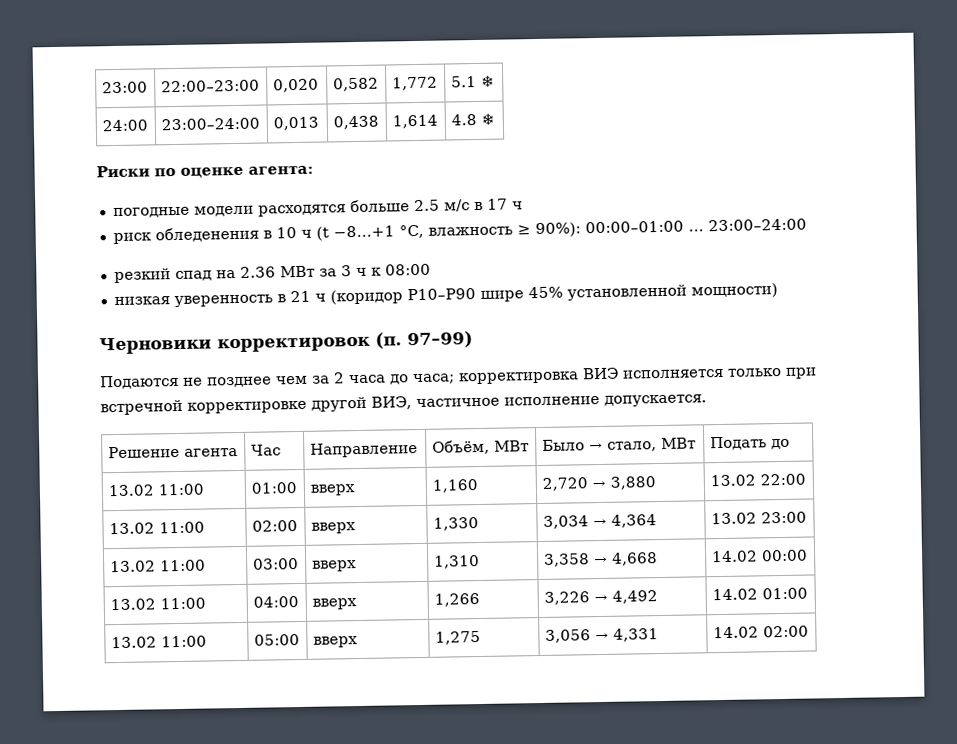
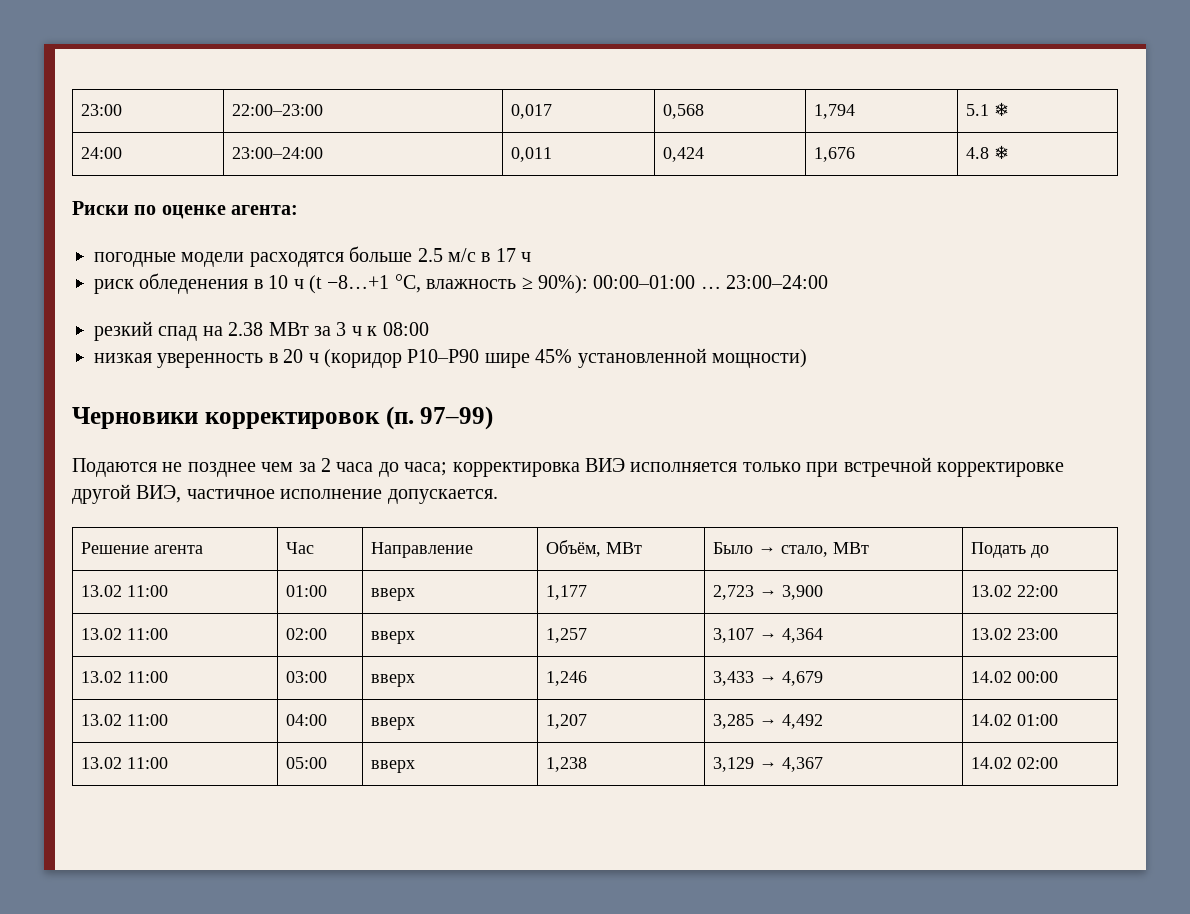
[272,78,319,93] [332,77,379,92] [391,76,438,91] 0,020 | 0,582 | 1,772 -> [510,104,552,119] [662,104,704,119] [813,104,855,119] 0,017 | 0,568 | 1,794
[272,116,319,131] [332,115,379,130] [391,114,438,129] 0,013 | 0,438 | 1,614 -> [510,147,552,162] [662,147,704,162] [813,147,855,162] 0,011 | 0,424 | 1,676
[239,266,276,278] 2.36 -> [228,322,264,336] 2.38
[289,290,311,303] 21 -> [283,349,304,363] 20
[431,479,478,493] [541,476,656,491] 1,160 | 2,720 → 3,880 -> [545,585,587,600] [712,585,823,600] 1,177 | 2,723 → 3,900
[432,517,479,531] [542,515,589,529] 1,330 | 3,034 -> [545,628,587,643] [712,628,754,643] 1,257 | 3,107
[433,555,480,569] [543,552,658,567] 1,310 | 3,358 → 4,668 -> [545,671,587,686] [712,671,823,686] 1,246 | 3,433 → 4,679
[433,593,480,607] [543,591,590,605] 1,266 | 3,226 -> [545,714,587,729] [712,714,754,729] 1,207 | 3,285
[434,631,481,645] [544,628,659,643] 1,275 | 3,056 → 4,331 -> [545,757,587,772] [712,757,823,772] 1,238 | 3,129 → 4,367

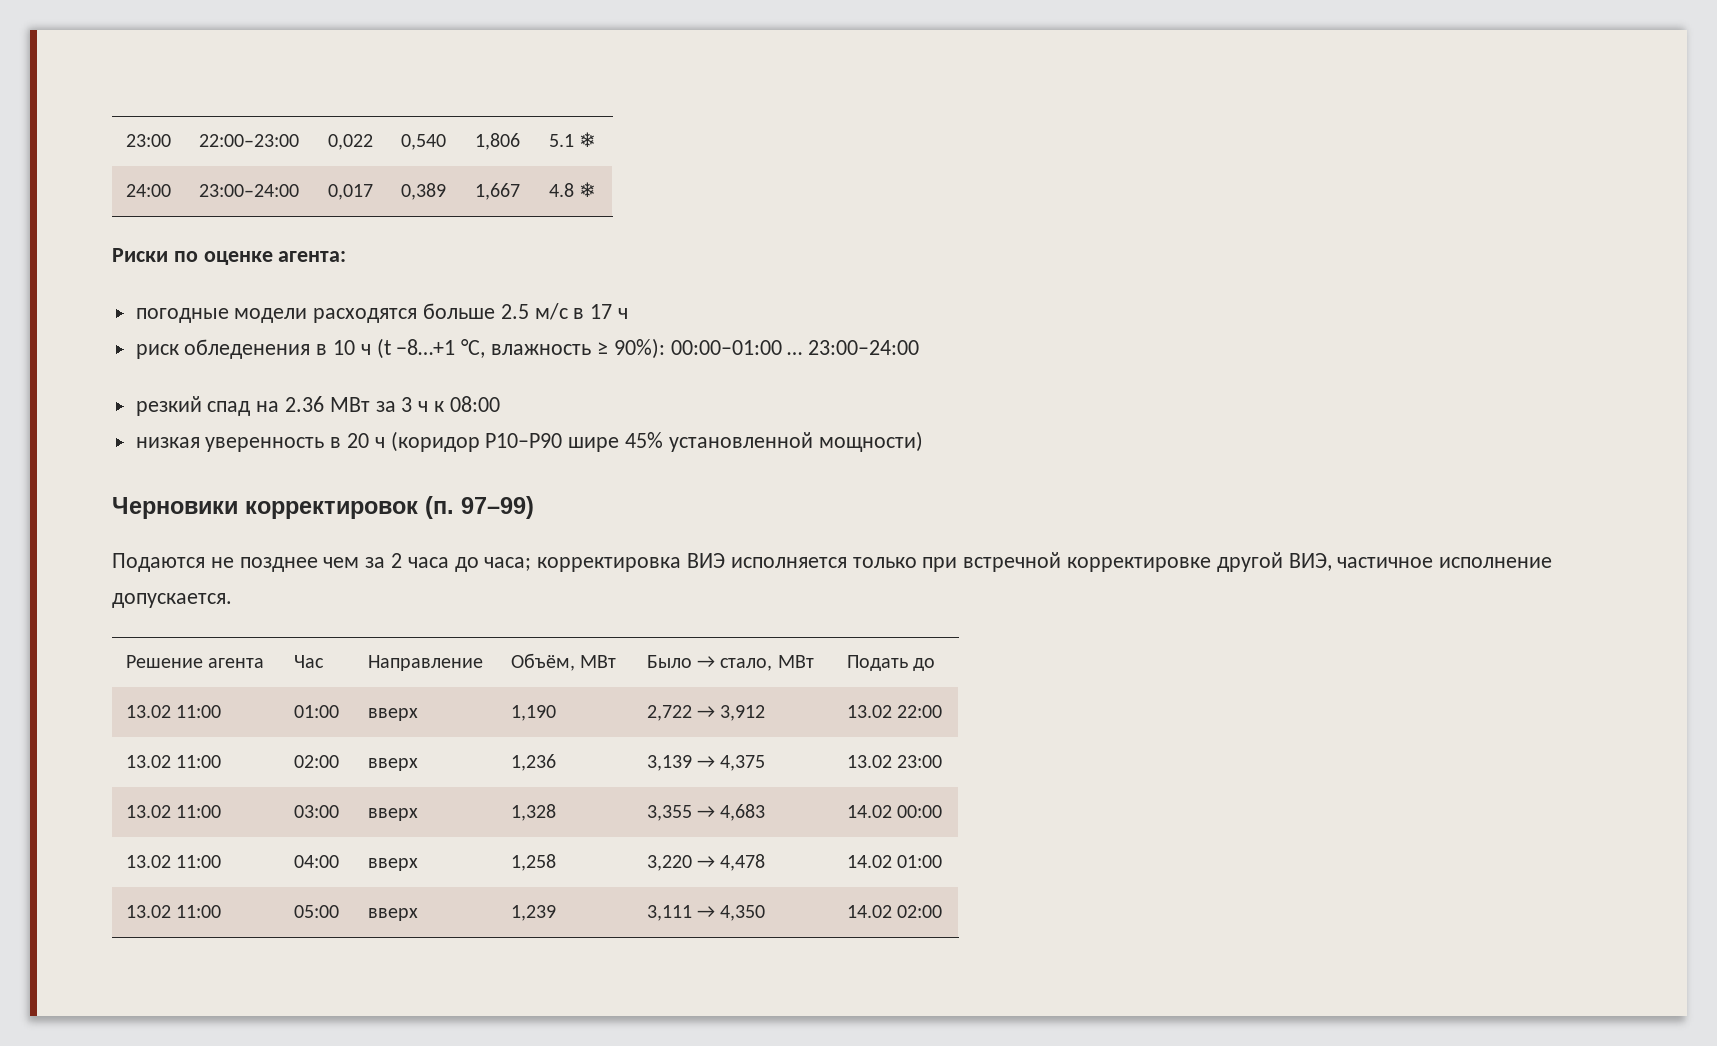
[510,104,552,119] [662,104,704,119] [813,104,855,119] 0,017 | 0,568 | 1,794 -> [327,134,373,150] [400,134,446,150] [474,133,520,150] 0,022 | 0,540 | 1,806
[510,147,552,162] [662,147,704,162] [813,147,855,162] 0,011 | 0,424 | 1,676 -> [327,184,373,200] [400,183,446,200] [474,183,520,200] 0,017 | 0,389 | 1,667
[228,322,264,336] 2.38 -> [285,396,325,412] 2.36
[545,585,587,600] [712,585,823,600] 1,177 | 2,723 → 3,900 -> [510,705,556,721] [646,705,766,721] 1,190 | 2,722 → 3,912
[545,628,587,643] [712,628,823,643] 1,257 | 3,107 → 4,364 -> [510,754,556,771] [646,755,766,771] 1,236 | 3,139 → 4,375
[545,671,587,686] [712,671,823,686] 1,246 | 3,433 → 4,679 -> [510,804,556,821] [646,804,766,821] 1,328 | 3,355 → 4,683
[545,714,587,729] [712,714,823,729] 1,207 | 3,285 → 4,492 -> [510,854,556,871] [646,854,766,871] 1,258 | 3,220 → 4,478
[545,757,587,772] [712,757,823,772] 1,238 | 3,129 → 4,367 -> [510,905,556,921] [646,905,766,921] 1,239 | 3,111 → 4,350

